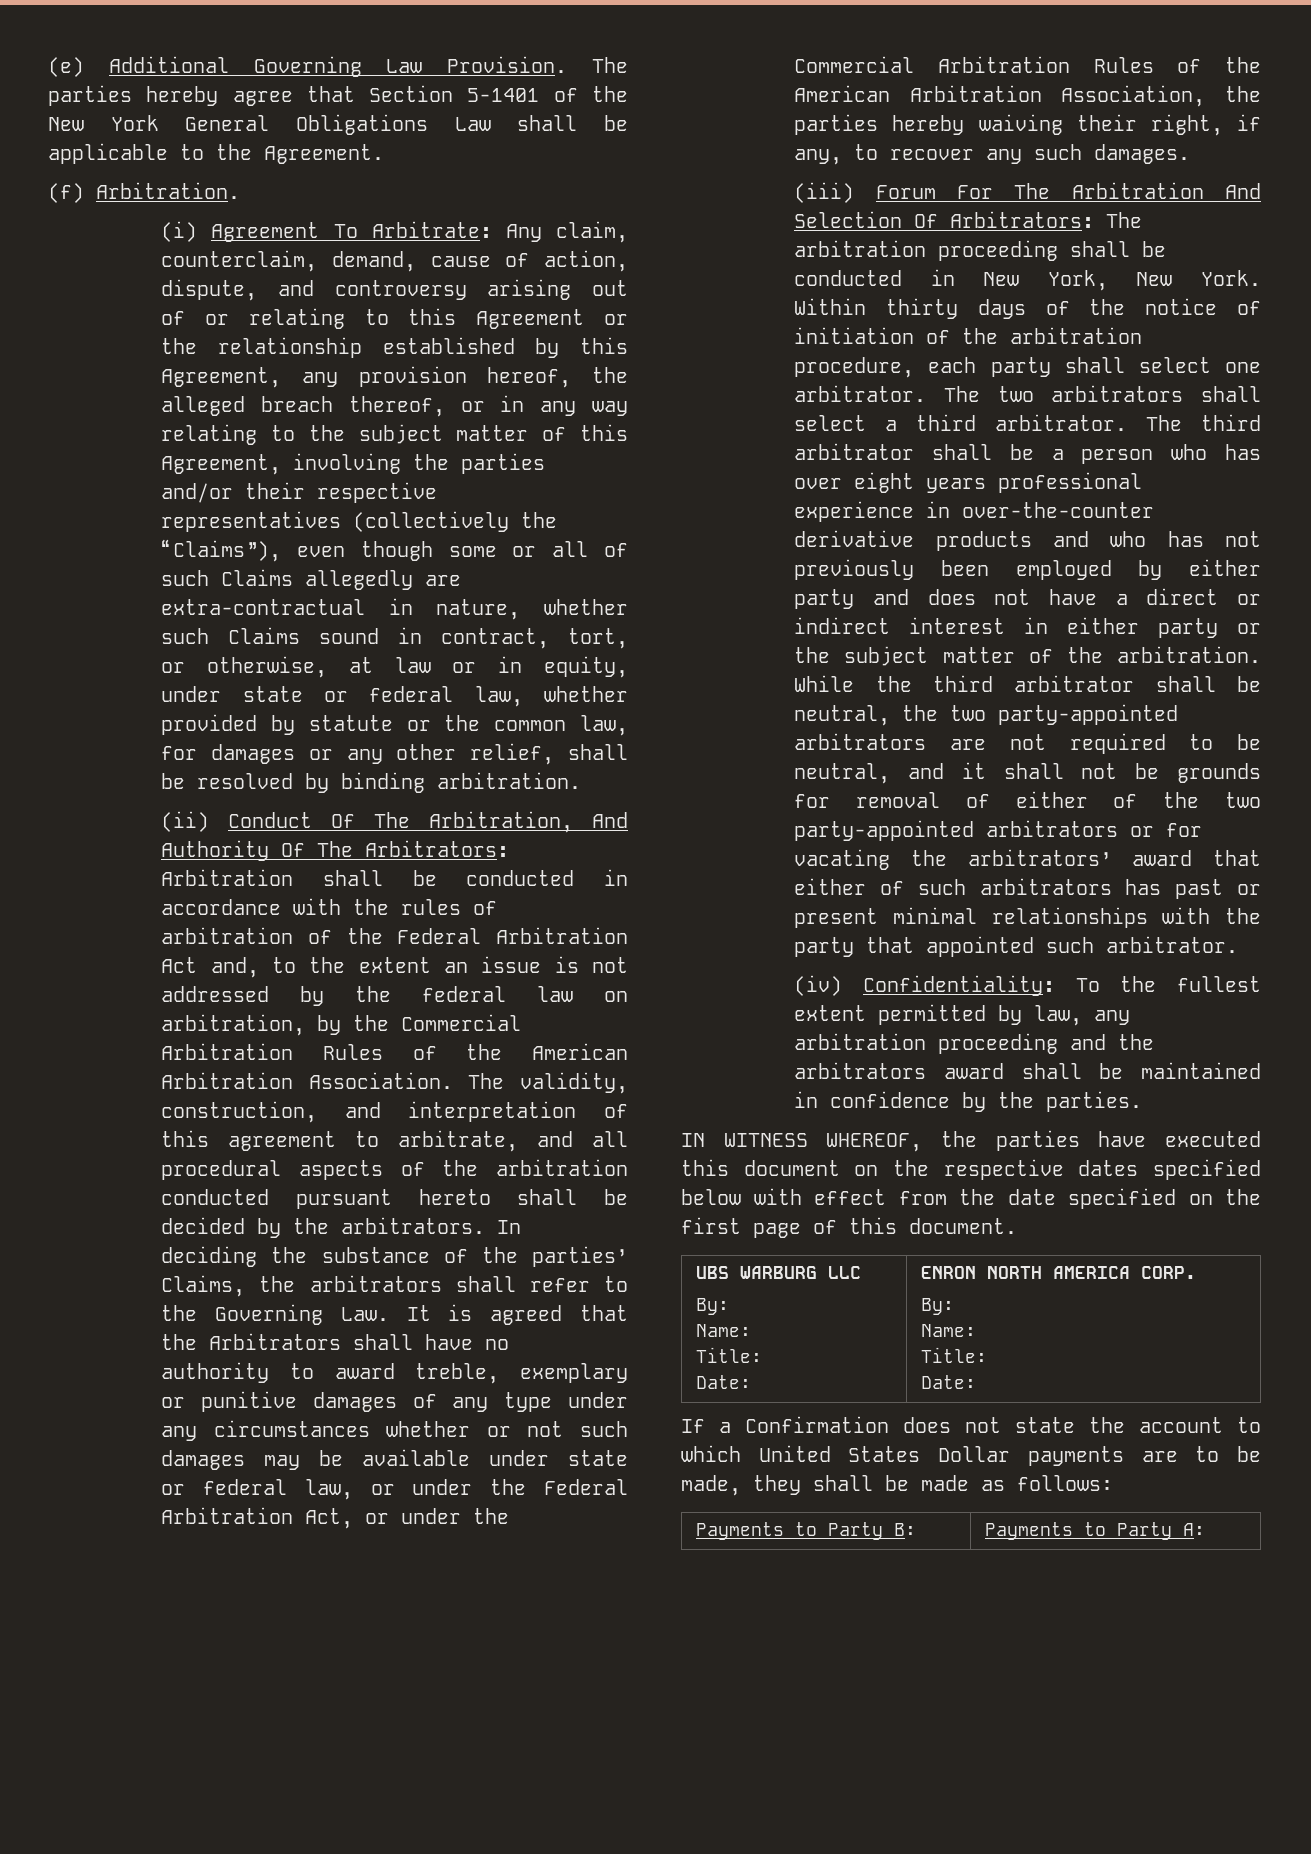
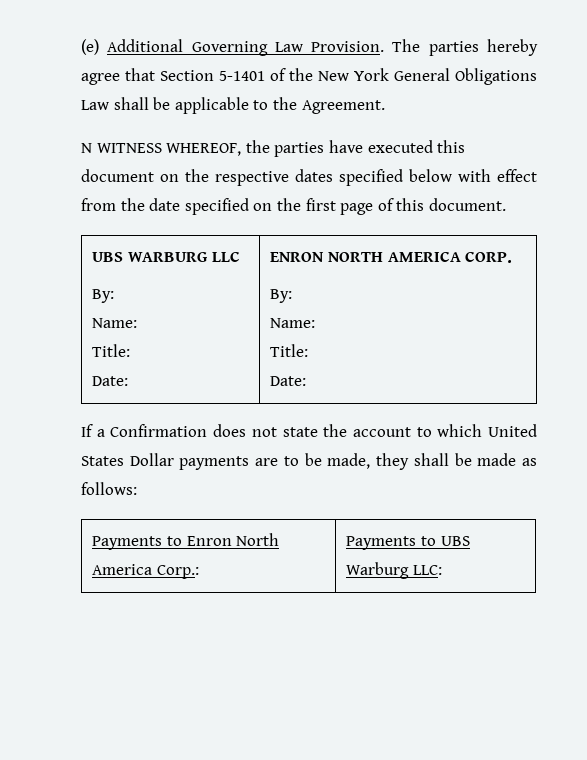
[48,182,240,203] [161,221,628,243] [161,250,628,272] [161,279,628,301] [161,308,628,329] [161,337,628,358] [161,366,628,388] [161,395,628,417] [161,424,628,445] [161,453,546,475] [161,482,438,503] [161,511,558,532] [161,539,628,562] [161,569,462,590] [161,598,628,620] [161,627,628,649] [161,656,628,678] [161,686,628,707] [161,714,628,736] [161,743,628,765] [161,772,582,793] [161,811,628,833] [161,840,510,861] [161,869,628,886] [161,898,498,915] [161,927,628,944] [161,956,628,978] [161,986,628,1006] [161,1014,522,1036] [161,1043,628,1060] [161,1072,628,1094] [161,1101,628,1123] [161,1130,628,1152] [161,1159,628,1180] [161,1189,628,1209] [161,1217,522,1238] [161,1246,628,1267] [161,1275,628,1297] [161,1304,628,1325] [161,1333,510,1350] [161,1362,628,1384] [161,1391,628,1412] [161,1420,628,1441] [161,1449,628,1470] [161,1479,628,1500] [161,1507,510,1529] [794,56,1261,73] [794,85,1261,107] [794,114,1261,136] [794,144,1191,165] [794,182,1261,203] [794,211,1143,228] [794,240,1167,261] [794,269,1261,291] [794,298,1261,319] [794,327,1143,344] [794,357,1261,378] [794,385,1261,402] [794,414,1261,431] [794,443,1261,464] [794,472,1143,493] [794,501,1155,522] [794,530,1261,551] [794,559,1261,580] [794,588,1261,609] [794,617,1261,638] [794,646,1261,666] [794,675,1261,692] [794,704,1179,726] [794,733,1261,754] [794,762,1261,784] [794,791,1261,808] [794,820,1203,841] [794,849,1261,870] [794,878,1261,899] [794,907,1261,928] [794,936,1239,957] [794,975,1261,996] [794,1004,1131,1026] [794,1033,1155,1054] [794,1062,1261,1079] [794,1091,1143,1112] [681,1133,705,1147] (f) Arbitration. // (i) Agreement To Arbitrate: Any claim, counterclaim, demand, cause of action, dispute, and controversy arising out of or relating to this Agreement or the relationship established by this Agreement, any provision hereof, the alleged breach thereof, or in any way relating to the subject matter of this Agreement, involving the parties and/or their respective representatives (collectively the “Claims”), even though some or all of such Claims allegedly are extra-contractual in nature, whether such Claims sound in contract, tort, or otherwise, at law or in equity, under state or federal law, whether provided by statute or the common law, for damages or any other relief, shall be resolved by binding arbitration. // (ii) Conduct Of The Arbitration, And Authority Of The Arbitrators: Arbitration shall be conducted in accordance with the rules of arbitration of the Federal Arbitration Act and, to the extent an issue is not addressed by the federal law on arbitration, by the Commercial Arbitration Rules of the American Arbitration Association. The validity, construction, and interpretation of this agreement to arbitrate, and all procedural aspects of the arbitration conducted pursuant hereto shall be decided by the arbitrators. In deciding the substance of the parties’ Claims, the arbitrators shall refer to the Governing Law. It is agreed that the Arbitrators shall have no authority to award treble, exemplary or punitive damages of any type under any circumstances whether or not such damages may be available under state or federal law, or under the Federal Arbitration Act, or under the Commercial Arbitration Rules of the American Arbitration Association, the parties hereby waiving their right, if any, to recover any such damages. // (iii) Forum For The Arbitration And Selection Of Arbitrators: The arbitration proceeding shall be conducted in New York, New York. Within thirty days of the notice of initiation of the arbitration procedure, each party shall select one arbitrator. The two arbitrators shall select a third arbitrator. The third arbitrator shall be a person who has over eight years professional experience in over-the-counter derivative products and who has not previously been employed by either party and does not have a direct or indirect interest in either party or the subject matter of the arbitration. While the third arbitrator shall be neutral, the two party-appointed arbitrators are not required to be neutral, and it shall not be grounds for removal of either of the two party-appointed arbitrators or for vacating the arbitrators’ award that either of such arbitrators has past or present minimal relationships with the party that appointed such arbitrator. // (iv) Confidentiality: To the fullest extent permitted by law, any arbitration proceeding and the arbitrators award shall be maintained in confidence by the parties. // IN -> [81,143,92,153] N
[828,1522,917,1540] [985,1522,1206,1540] Party B: | Payments to Party A: -> [186,533,280,546] [92,564,200,579] [346,536,470,550] [346,562,443,579] Enron North America Corp.: | Payments to UBS Warburg LLC:

